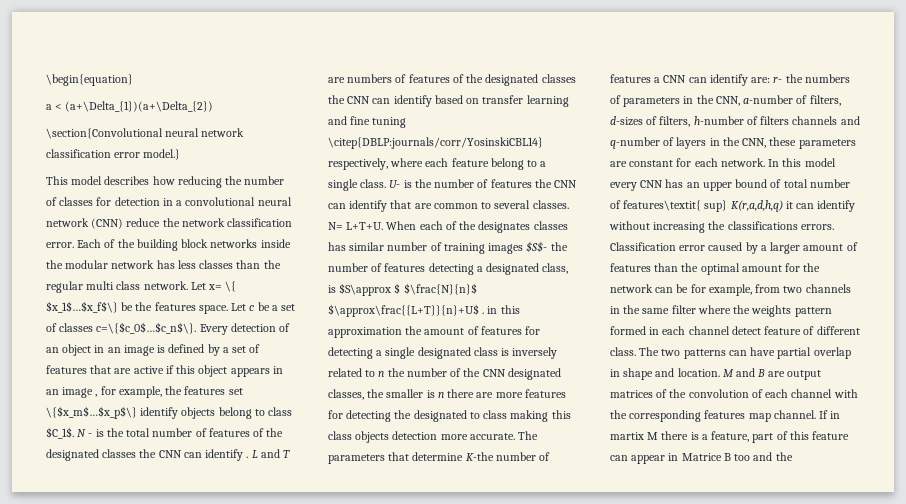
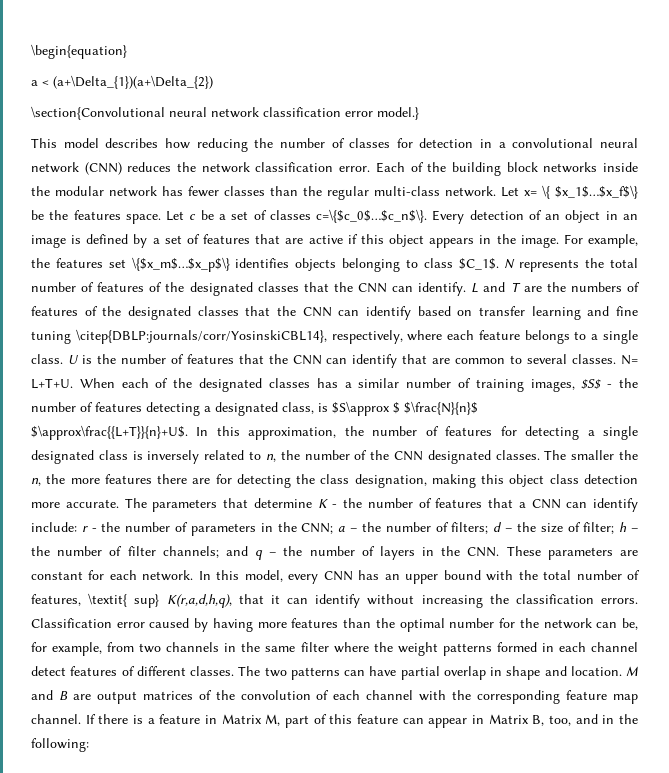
[126,218,161,227] reduce -> [127,162,172,172] reduces
[177,260,196,269] less -> [188,186,219,197] fewer
[86,281,141,290] multi class -> [374,186,440,196] multi-class
[46,386,116,398] an image , for -> [496,234,583,248] the image. For
[140,407,252,419] identify objects belong -> [235,258,401,272] identifies objects belonging
[88,429,104,437] - is -> [519,259,580,272] represents
[139,449,249,461] the CNN can identify . -> [303,282,467,296] that the CNN can identify.
(345, 80) none -> [546,282,566,292] the
(576, 78) none -> [245,306,271,316] that
[328,137,543,149] \citep{DBLP:journals/corr/YosinskiCBL14} -> [75,329,327,344] \citep{DBLP:journals/corr/YosinskiCBL14},
[490,158,524,170] belong -> [524,330,570,344] belongs
[389,180,401,188] U- -> [67,355,78,364] U
(532, 183) none -> [238,354,264,364] that
[478,221,531,233] designates -> [199,378,263,392] designated
(346, 246) none -> [344,382,352,388] a
[488,241,548,254] images $S$- -> [530,379,613,392] images, $S$ -
[328,304,520,317] [328,326,465,338] $\approx\frac{{L+T}}{n}+U$ . in this approximation the amount -> [31,425,418,440] $\approx\frac{{L+T}}{n}+U$. In this approximation, the number
[378,371,385,377] n -> [265,454,276,462] n,
[328,389,566,400] [328,410,571,422] [328,431,390,443] classes, the smaller is n there are more features for detecting the designated to class making this class objects -> [495,450,638,460] [31,474,579,488] classes. The smaller the n, the more features there are for detecting the class designation, making this object class
[465,452,551,461] [610,74,651,83] K-the number of features -> [317,498,513,508] K - the number of features that
[751,74,850,83] [610,95,841,107] [610,116,860,127] [610,137,660,149] are: r- the numbers of parameters in the CNN, a-number of filters, d-sizes of filters, h-number of filters channels and q-number -> [31,522,639,536] [31,546,355,560] include: r - the number of parameters in the CNN; a – the number of filters; d – the size of filter; h – the number of filter channels; and q – the number
[742,137,797,148] CNN, these -> [467,546,541,557] CNN. These
[804,158,836,167] model -> [244,570,283,582] model,
[770,179,850,188] [610,200,783,212] of total number of features\textit{ sup} K(r,a,d,h,q) -> [486,570,641,581] [31,593,264,608] with the total number of features, \textit{ sup} K(r,a,d,h,q), that
[727,221,798,230] classifications -> [515,594,594,604] classification
[760,242,858,254] a larger amount of -> [212,618,287,632] having more
[741,265,782,272] amount -> [449,618,495,628] number
[676,284,689,293] be -> [622,618,639,630] be,
[751,305,832,317] weights pattern -> [397,642,492,656] weight patterns
[764,326,802,335] feature -> [70,666,118,676] features
[610,347,636,356] class. -> [190,666,234,676] classes.
[704,410,746,419] features -> [566,690,608,700] feature
[830,411,841,419] [610,431,750,442] in martix M there is a feature, -> [98,714,281,726] there is a feature in Matrix M,
[681,452,793,461] Matrice B too and the -> [488,714,638,726] [31,738,89,752] Matrix B, too, and in the following:

